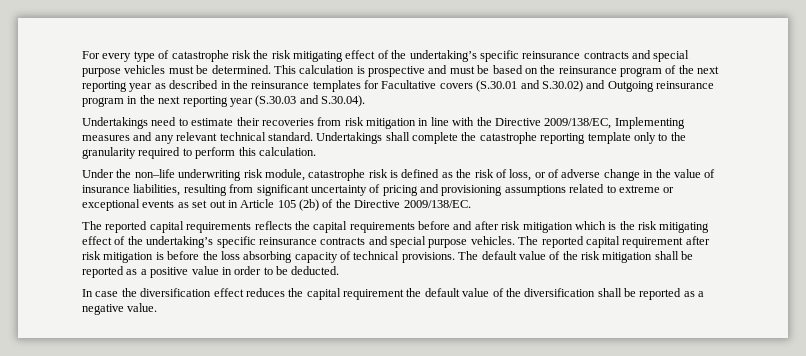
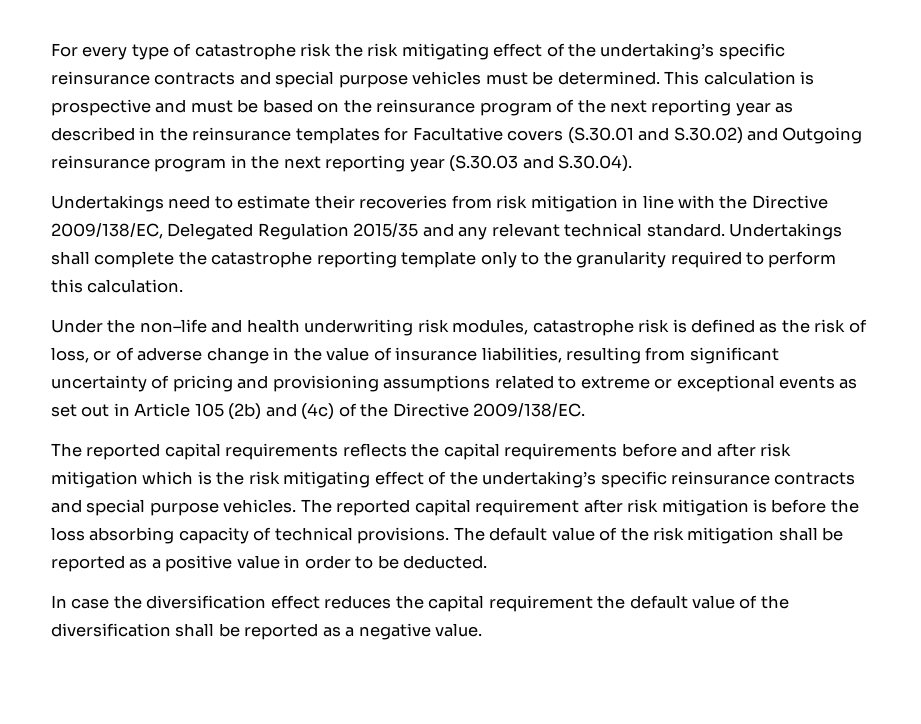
[614,117,685,129] [82,135,130,141] Implementing measures -> [167,223,419,240] Delegated Regulation 2015/35
(175, 173) none -> [211,319,300,333] and health
[264,169,305,181] module, -> [452,319,529,335] modules,
(319, 205) none -> [265,403,335,420] and (4c)

